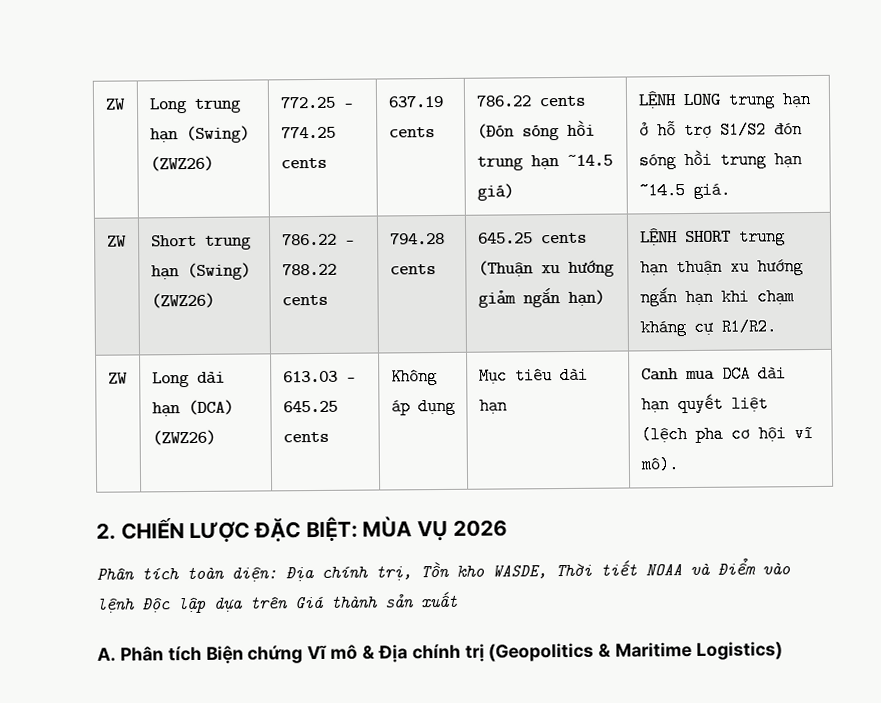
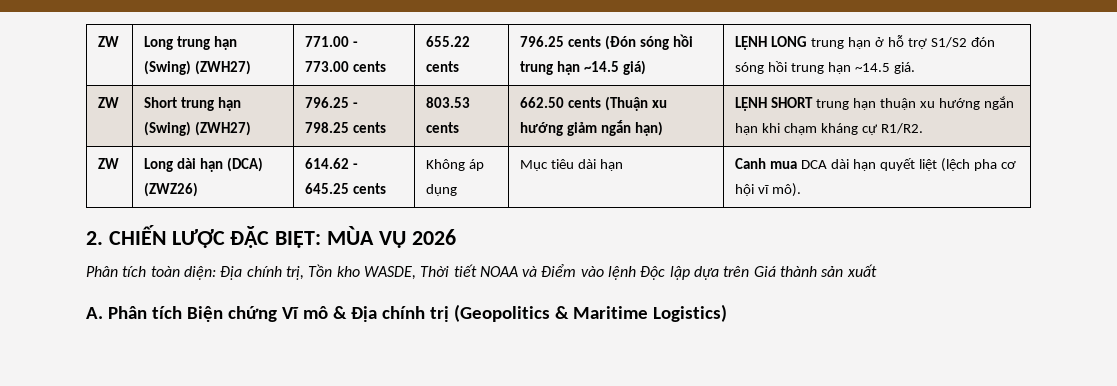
[149,155,214,172] [279,96,354,109] [280,126,336,139] [280,157,327,169] [387,95,444,108] [388,127,435,138] [475,95,532,107] (ZWZ26) | 772.25 - 774.25 cents | 637.19 cents | 786.22 -> [195,60,252,75] [305,36,359,47] [305,61,387,72] [426,36,471,47] [426,61,460,72] [520,36,565,47] (ZWH27) | 771.00 - 773.00 cents | 655.22 cents | 796.25
[150,292,215,309] [281,233,355,246] [281,263,337,276] [281,294,328,306] [389,232,445,245] [389,264,436,275] [477,232,533,244] (ZWZ26) | 786.22 - 788.22 cents | 794.28 cents | 645.25 -> [195,121,252,136] [305,97,359,108] [305,122,387,133] [426,97,471,108] [426,122,460,133] [520,97,565,108] (ZWH27) | 796.25 - 798.25 cents | 803.53 cents | 662.50
[282,370,338,383] 613.03 -> [305,158,350,169] 614.62

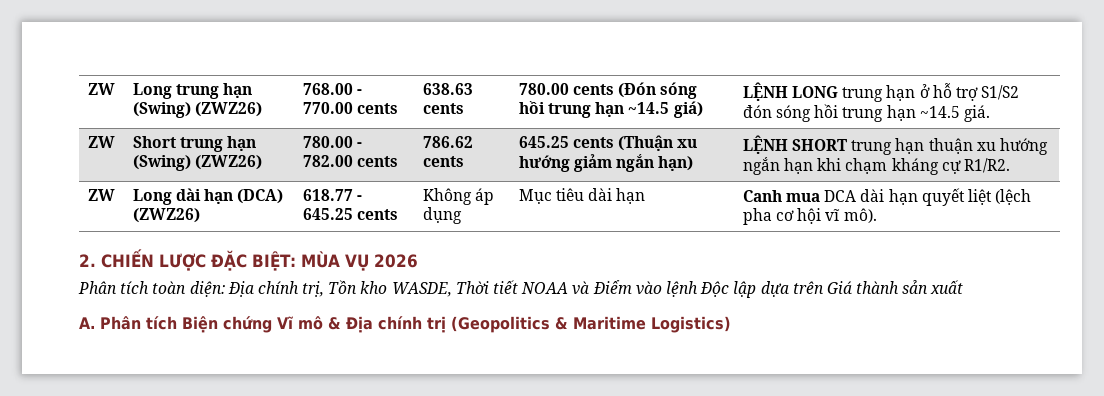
[195,60,252,75] [305,36,359,47] [305,61,387,72] [426,36,471,47] [426,61,460,72] [520,36,565,47] (ZWH27) | 771.00 - 773.00 cents | 655.22 cents | 796.25 -> [195,102,263,117] [302,83,363,95] [302,102,399,114] [422,83,473,95] [422,103,464,114] [518,83,569,95] (ZWZ26) | 768.00 - 770.00 cents | 638.63 cents | 780.00
[195,121,252,136] [305,97,359,108] [305,122,387,133] [426,97,471,108] [426,122,460,133] [520,97,565,108] (ZWH27) | 796.25 - 798.25 cents | 803.53 cents | 662.50 -> [195,155,263,170] [302,136,363,148] [302,155,399,167] [422,136,473,148] [422,156,464,167] [518,136,569,148] (ZWZ26) | 780.00 - 782.00 cents | 786.62 cents | 645.25
[305,158,350,169] 614.62 -> [302,189,353,201] 618.77

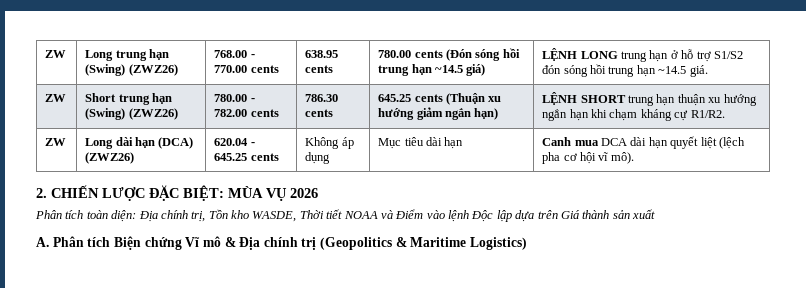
[422,83,473,95] 638.63 -> [305,50,339,58] 638.95
[422,136,473,148] 786.62 -> [305,94,339,102] 786.30
[302,189,353,201] 618.77 -> [214,138,249,146] 620.04

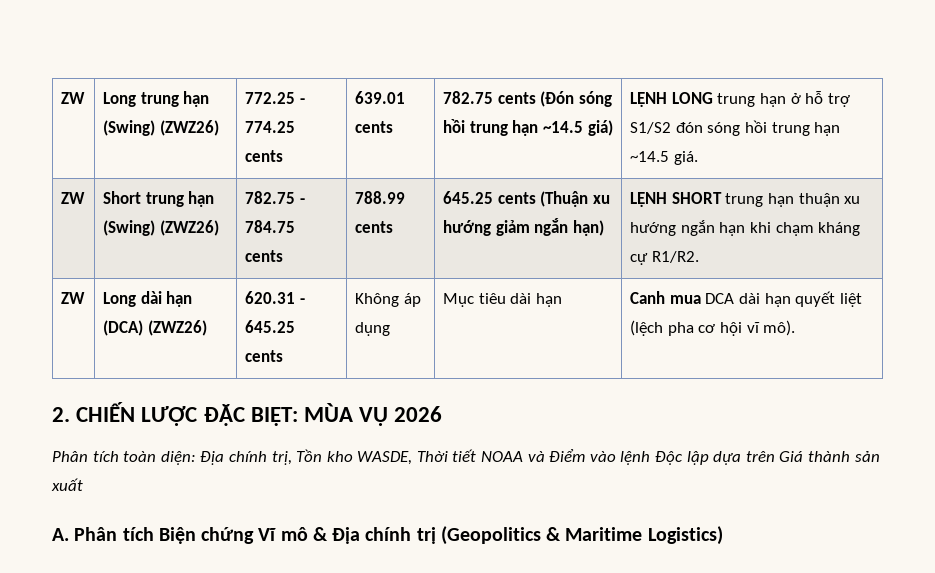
[214,50,255,58] [214,65,279,73] [305,50,339,58] [305,65,334,73] [378,50,412,58] 768.00 - 770.00 cents | 638.95 cents | 780.00 -> [245,92,305,104] [245,121,296,133] [245,150,284,162] [355,91,406,104] [355,121,394,133] [443,91,494,104] 772.25 - 774.25 cents | 639.01 cents | 782.75
[214,94,255,102] [214,109,279,117] [305,94,339,102] 780.00 - 782.00 cents | 786.30 -> [245,191,305,204] [245,220,296,233] [245,250,284,262] [355,191,406,204] 782.75 - 784.75 cents | 788.99
[214,138,249,146] 620.04 -> [245,291,296,304] 620.31

